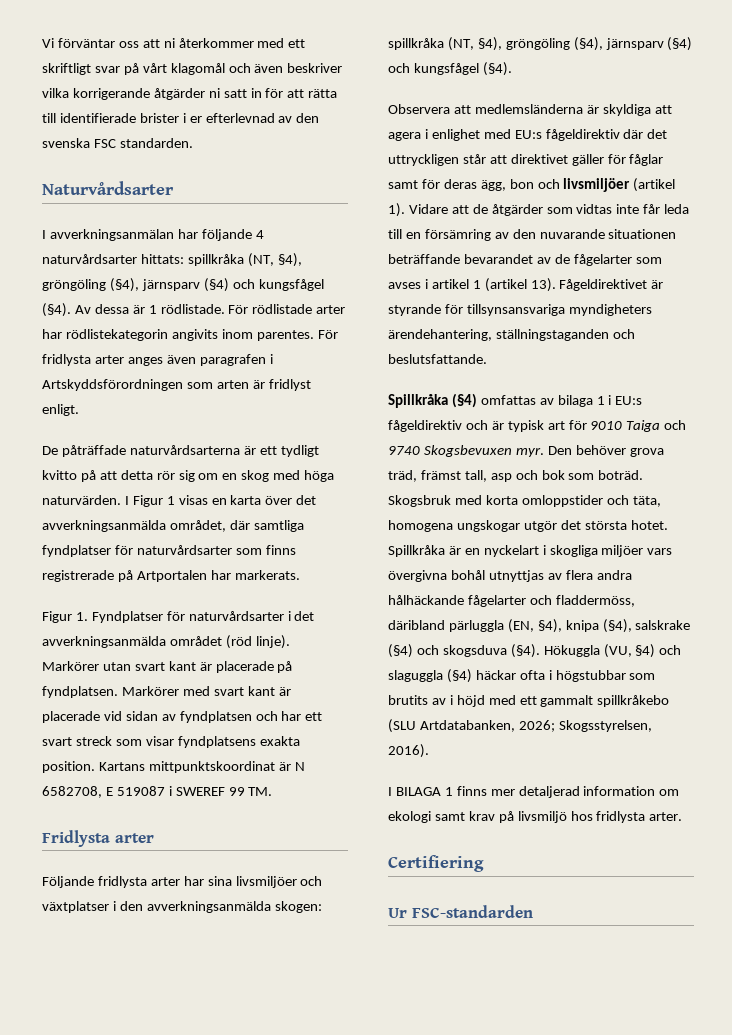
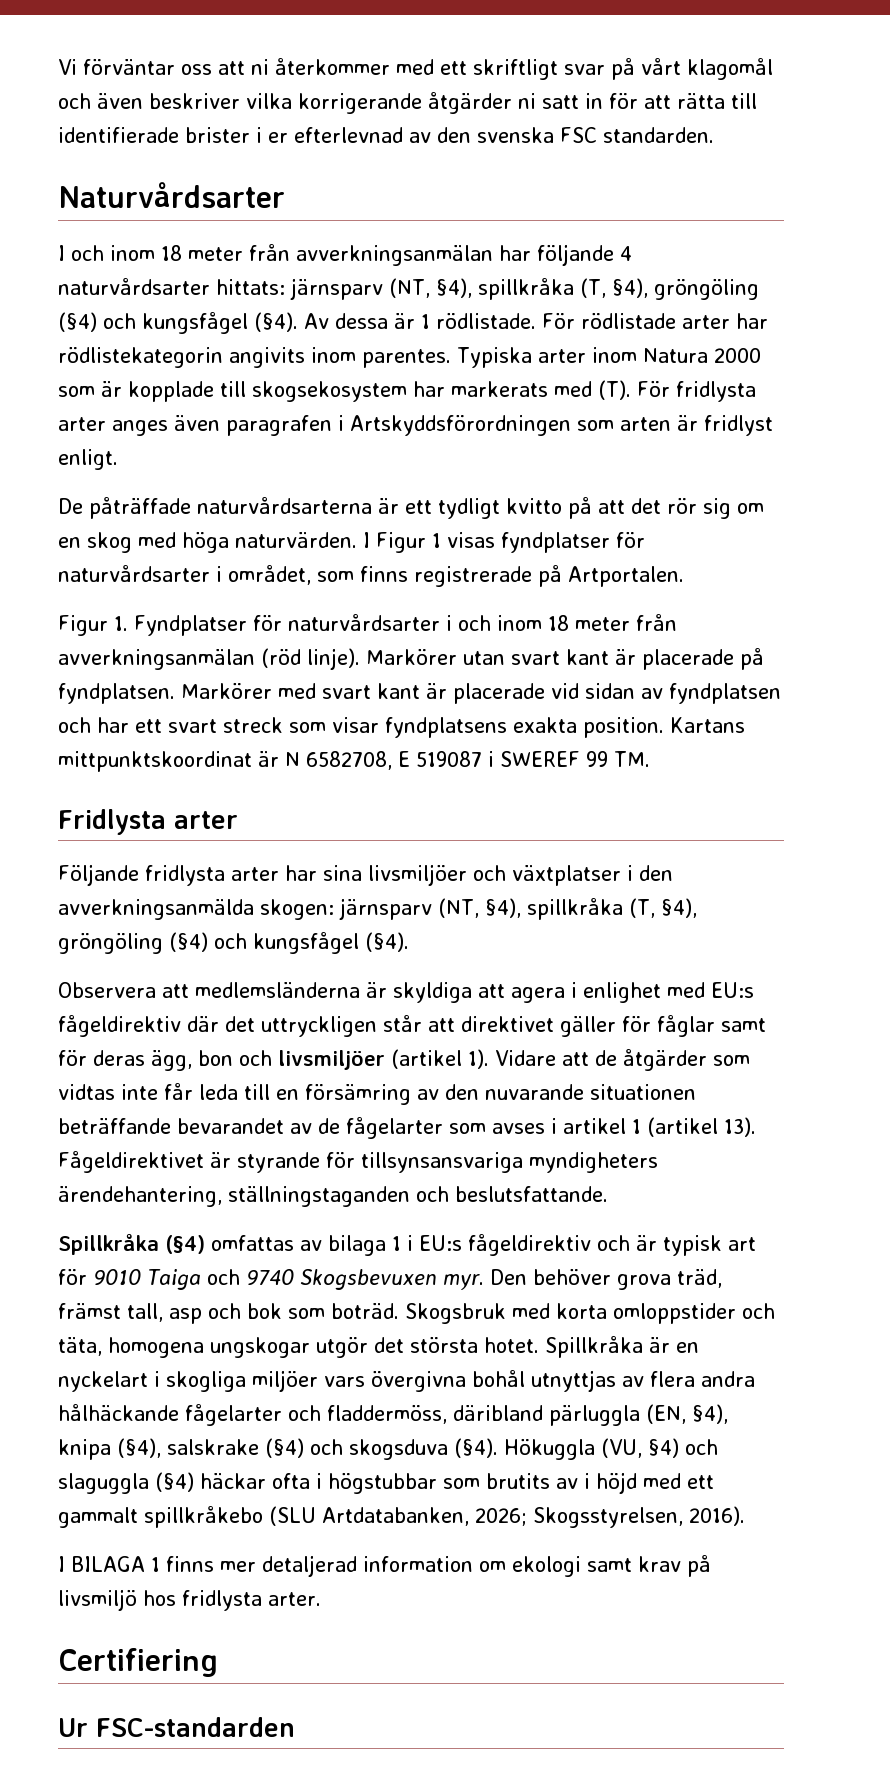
(46, 234) none -> [71,244,290,261] och inom 18 meter från
[187,253,302,267] [42,278,200,292] spillkråka (NT, §4), gröngöling (§4), järnsparv -> [290,278,759,300] järnsparv (NT, §4), spillkråka (T, §4), gröngöling
(314, 335) none -> [457,347,761,368] [58,380,631,402] Typiska arter inom Natura 2000 som är kopplade till skogsekosystem har markerats med (T).
[120,470,153,480] detta -> [631,498,661,514] det
[211,495,317,505] [42,520,304,532] en karta över det avverkningsanmälda området, där samtliga -> (495, 540) none
(232, 550) none -> [216,565,311,585] i området,
[136,570,300,582] Artportalen har markerats. -> [568,566,684,587] Artportalen.
[294,611,315,621] [42,636,222,648] det avverkningsanmälda området -> [458,614,677,631] [58,649,255,670] och inom 18 meter från avverkningsanmälan
[388,37,664,51] spillkråka (NT, §4), gröngöling (§4), järnsparv -> [339,898,697,920] [58,932,163,954] järnsparv (NT, §4), spillkråka (T, §4), gröngöling

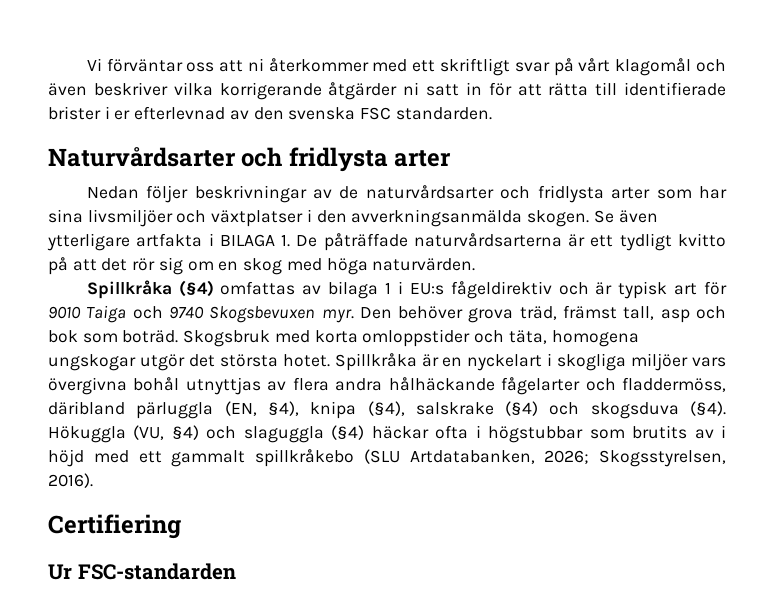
[58,244,632,266] [58,278,759,300] [58,312,768,334] [58,346,761,368] [58,380,756,402] [58,414,773,436] [58,449,118,470] // I och inom 18 meter från avverkningsanmälan har följande 4 naturvårdsarter hittats: järnsparv (NT, §4), spillkråka (T, §4), gröngöling (§4) och kungsfågel (§4). Av dessa är 1 rödlistade. För rödlistade arter har rödlistekategorin angivits inom parentes. Typiska arter inom Natura 2000 som är kopplade till skogsekosystem har markerats med (T). För fridlysta arter anges även paragrafen i Artskyddsförordningen som arten är fridlyst enligt. // -> [241,147,452,172] [86,185,728,203] [48,209,658,227] [47,233,291,251] och fridlysta arter // Nedan följer beskrivningar av de naturvårdsarter och fridlysta arter som har sina livsmiljöer och växtplatser i den avverkningsanmälda skogen. Se även ytterligare artfakta i BILAGA 1.
[363,531,645,553] [58,565,684,587] [58,614,677,636] [58,648,764,670] [58,682,781,704] [58,717,745,738] [58,751,650,772] [58,809,238,835] [58,864,673,886] [58,898,697,920] [58,932,409,954] [58,982,754,1003] [58,1015,766,1037] [58,1049,750,1071] [58,1083,696,1105] [58,1117,756,1139] [58,1151,658,1173] [58,1186,608,1207] I Figur 1 visas fyndplatser för naturvårdsarter i området, som finns registrerade på Artportalen. // Figur 1. Fyndplatser för naturvårdsarter i och inom 18 meter från avverkningsanmälan (röd linje). Markörer utan svart kant är placerade på fyndplatsen. Markörer med svart kant är placerade vid sidan av fyndplatsen och har ett svart streck som visar fyndplatsens exakta position. Kartans mittpunktskoordinat är N 6582708, E 519087 i SWEREF 99 TM. // Fridlysta arter // Följande fridlysta arter har sina livsmiljöer och växtplatser i den avverkningsanmälda skogen: järnsparv (NT, §4), spillkråka (T, §4), gröngöling (§4) och kungsfågel (§4). // Observera att medlemsländerna är skyldiga att agera i enlighet med EU:s fågeldirektiv där det uttryckligen står att direktivet gäller för fåglar samt för deras ägg, bon och livsmiljöer (artikel 1). Vidare att de åtgärder som vidtas inte får leda till en försämring av den nuvarande situationen beträffande bevarandet av de fågelarter som avses i artikel 1 (artikel 13). Fågeldirektivet är styrande för tillsynsansvariga myndigheters ärendehantering, ställningstaganden och beslutsfattande. -> (476, 264) none
[58,1555,711,1577] [58,1589,321,1611] // I BILAGA 1 finns mer detaljerad information om ekologi samt krav på livsmiljö hos fridlysta arter. -> (93, 480) none

